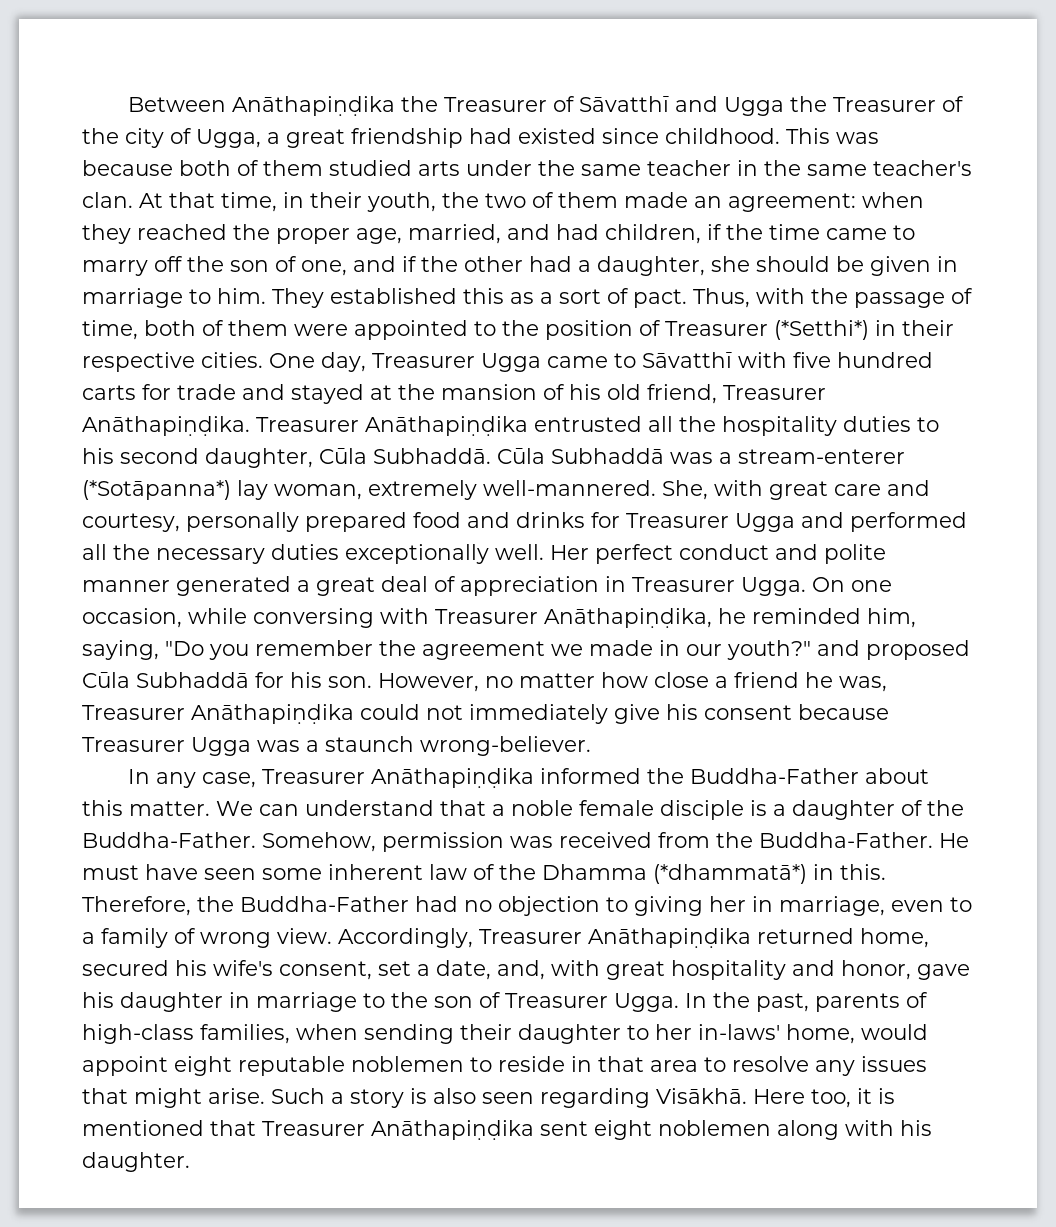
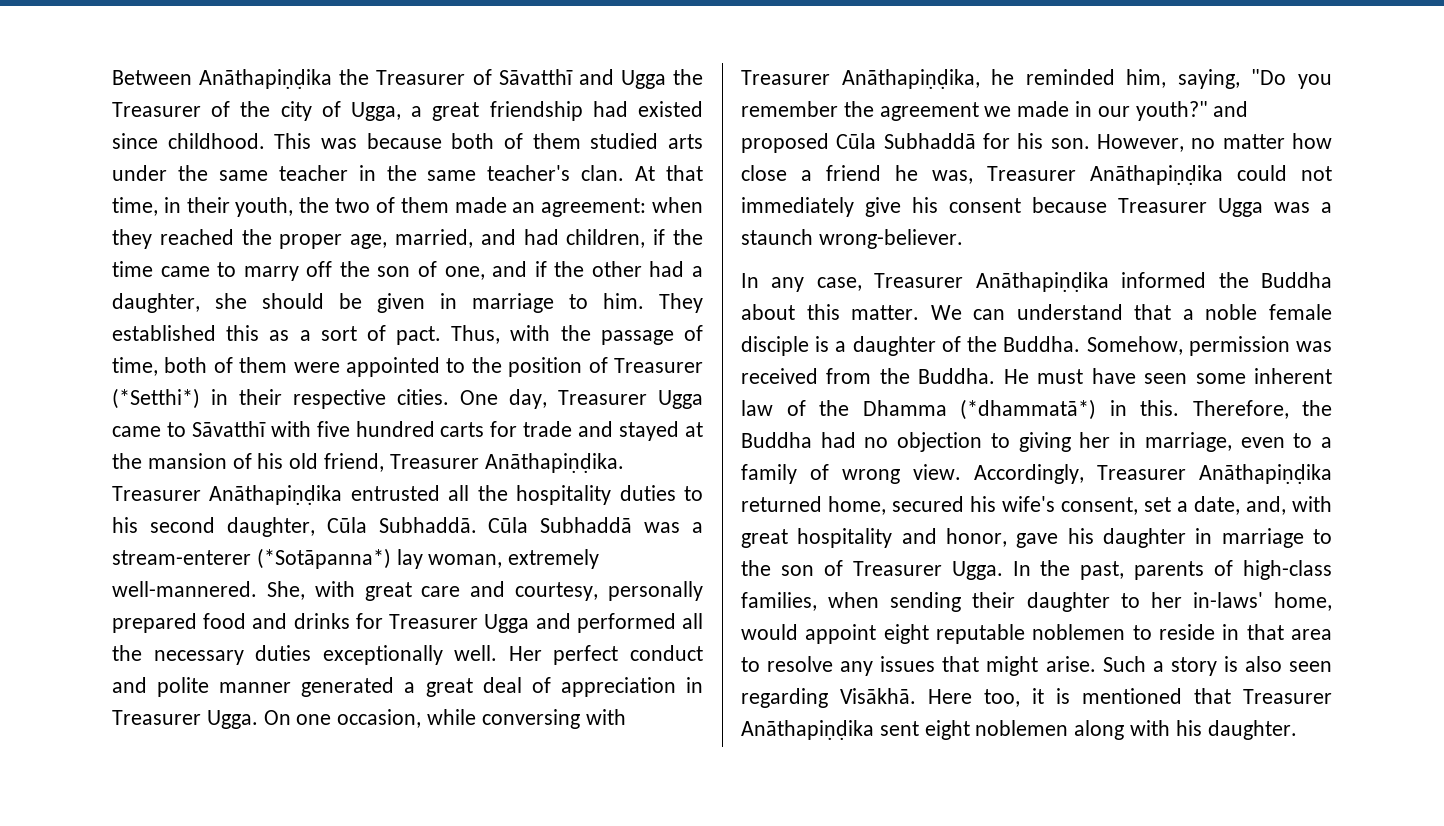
[690,768,860,784] Buddha-Father -> [1261,272,1332,288] Buddha
[82,832,256,848] Buddha-Father. -> [1003,336,1081,352] Buddha.
[759,832,933,848] Buddha-Father. -> [918,368,996,384] Buddha.
[240,896,409,912] Buddha-Father -> [741,432,812,448] Buddha

